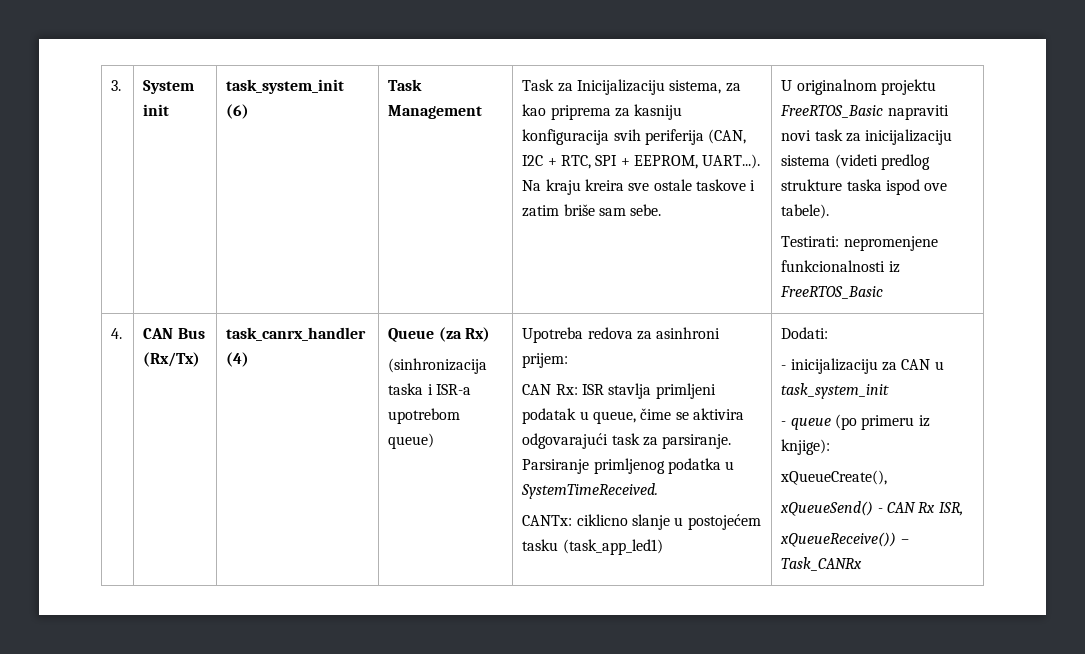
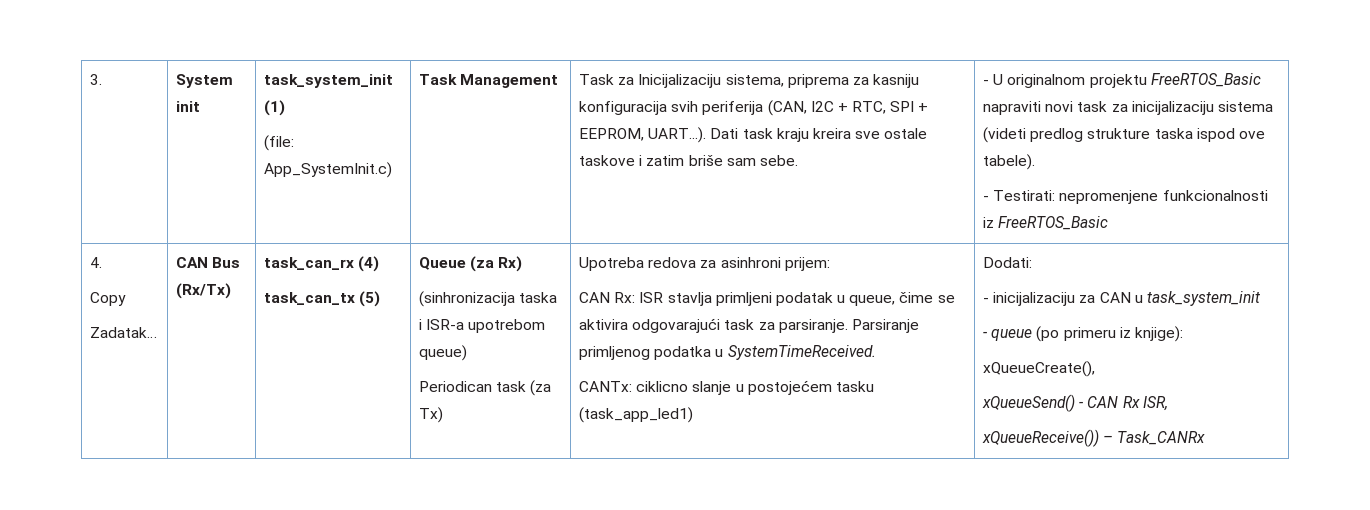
[226,104,250,119] (6) -> [264,100,286,116] [264,135,295,151] [264,162,393,178] (1) // (file: App_SystemInit.c)
[725,83,741,92] [522,104,547,116] za kao -> (784, 80) none
[522,180,542,191] Na -> [710,128,773,139] Dati task
(662, 210) none -> [983,80,990,85] -
(830, 211) none -> [983,196,990,201] -
(123, 333) none -> [90,292,127,306] [90,327,158,338] // Copy // Zadatak…
[226,327,367,341] task_canrx_handler -> [264,257,355,270] task_can_rx
(250, 359) none -> [264,291,381,307] // task_can_tx (5)
(435, 441) none -> [419,380,552,396] [419,407,444,423] // Periodican task (za Tx)

